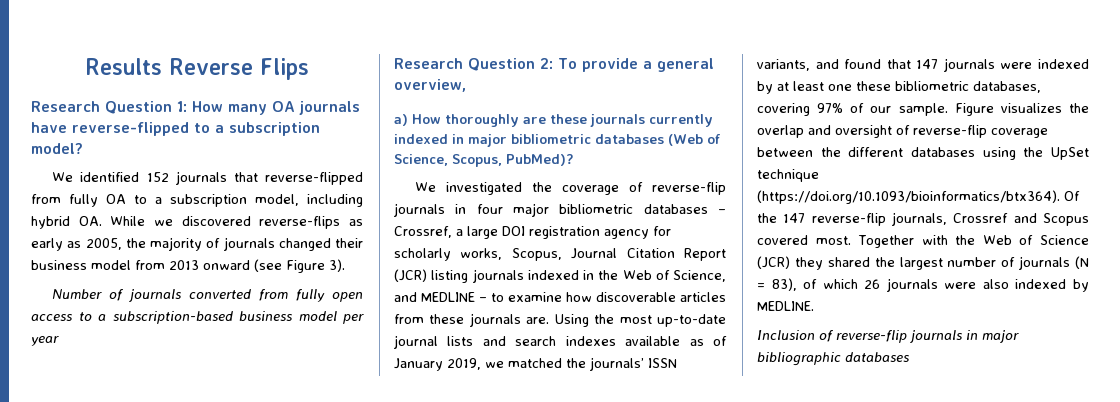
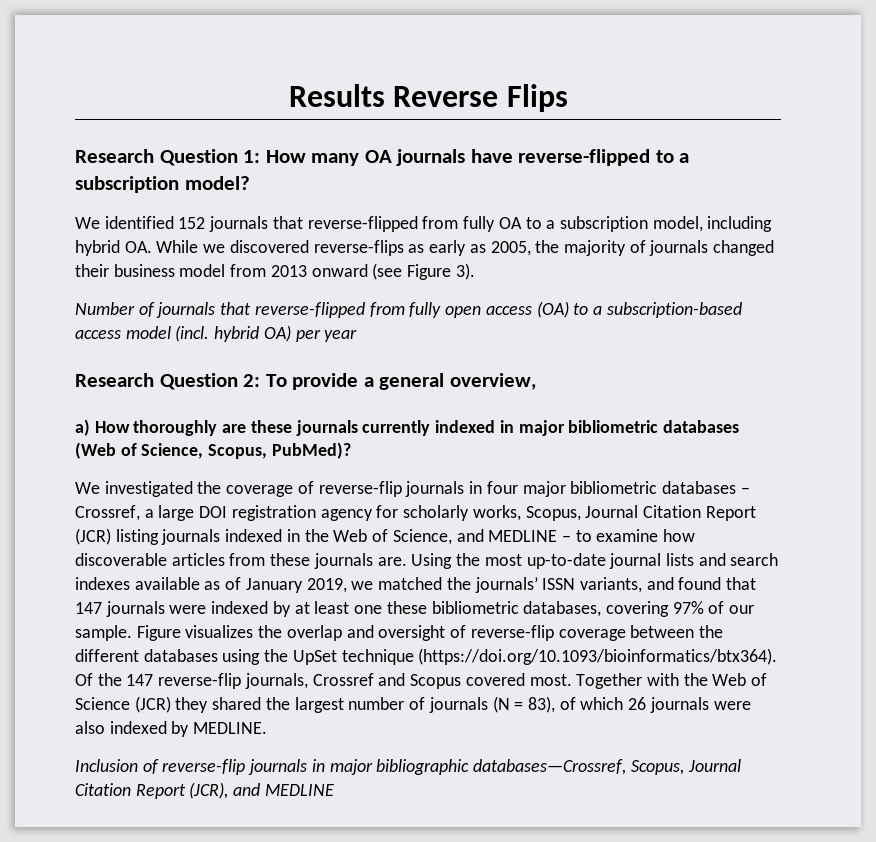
[189,289,252,299] converted -> [220,302,365,318] that reverse-flipped
(72, 317) none -> [536,301,569,318] (OA)
[239,311,337,321] business model -> [75,325,291,342] access model (incl. hybrid OA)
[845,352,909,362] databases -> [473,759,741,775] [75,782,334,799] databases—Crossref, Scopus, Journal Citation Report (JCR), and MEDLINE

